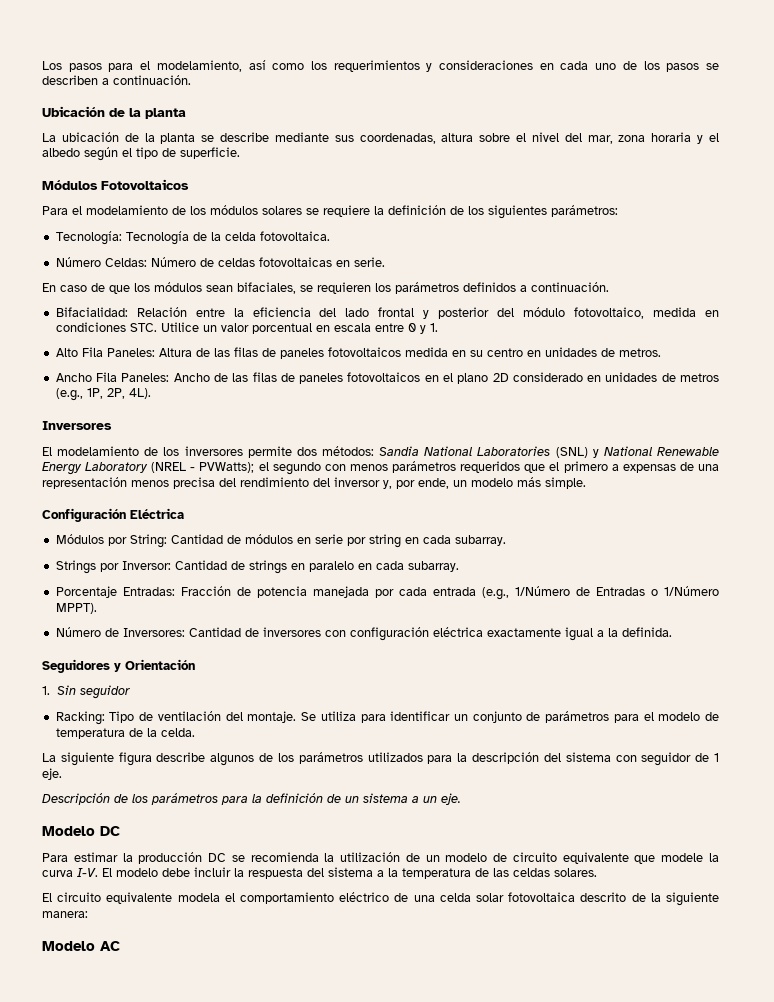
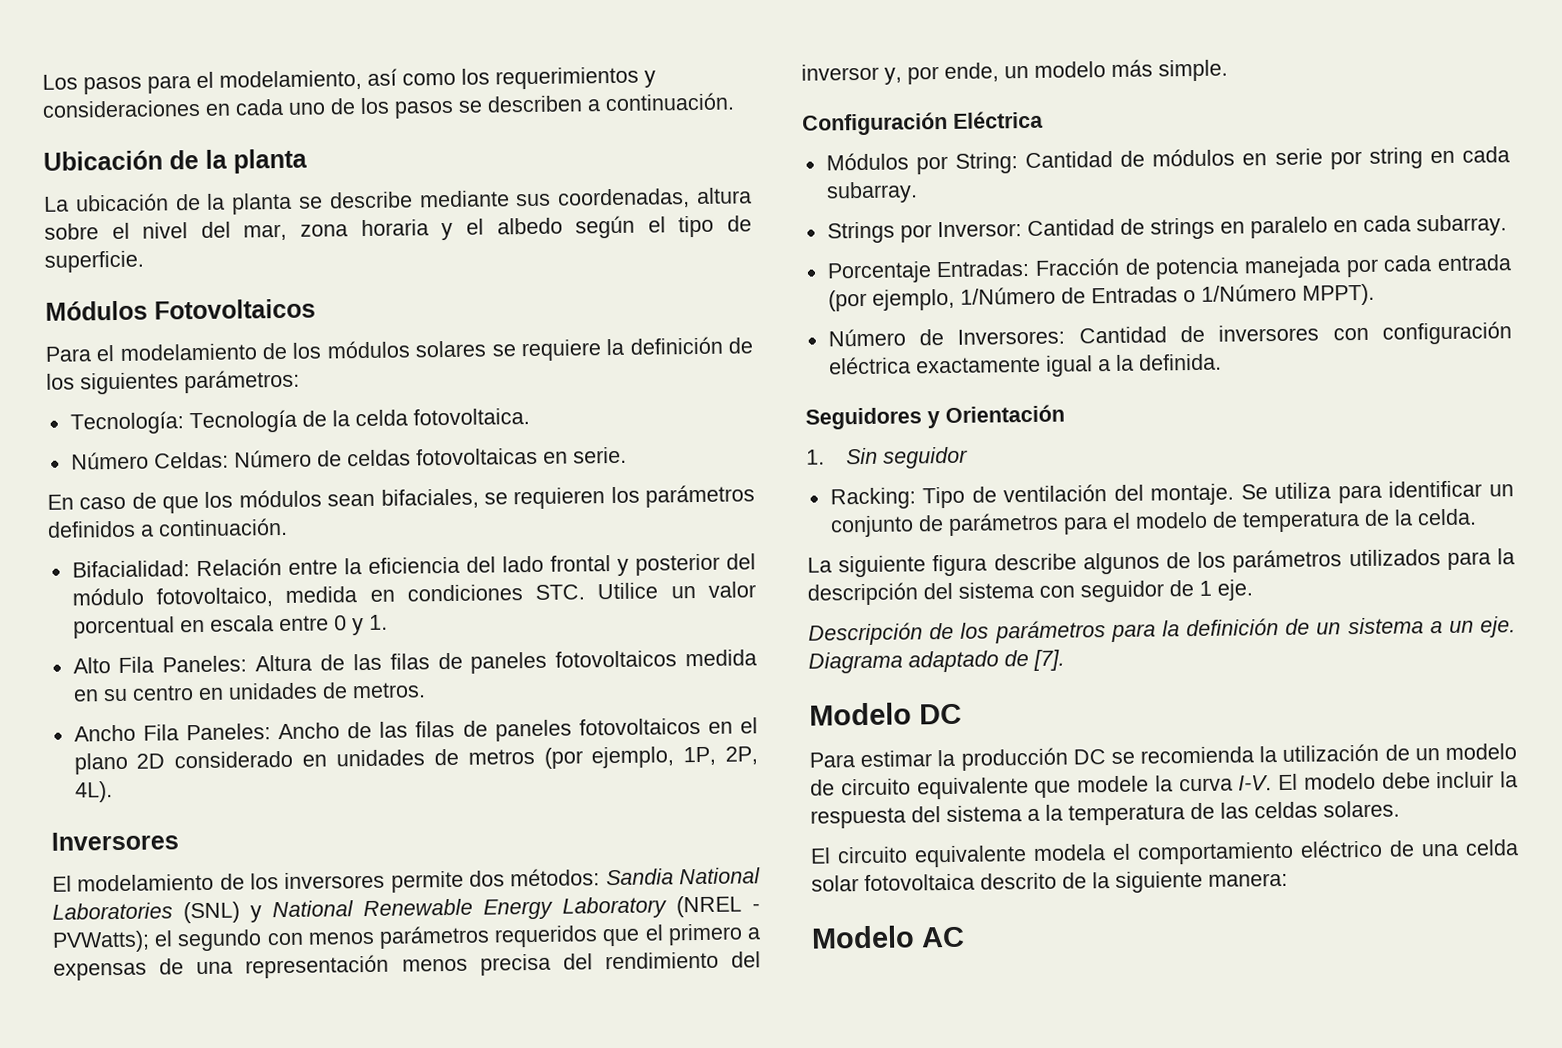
[55,388,83,401] (e.g., -> [543,746,675,769] (por ejemplo,
[481,587,509,600] (e.g., -> [827,288,955,312] (por ejemplo,
(461, 799) none -> [808,649,1065,674] Diagrama adaptado de [7].

